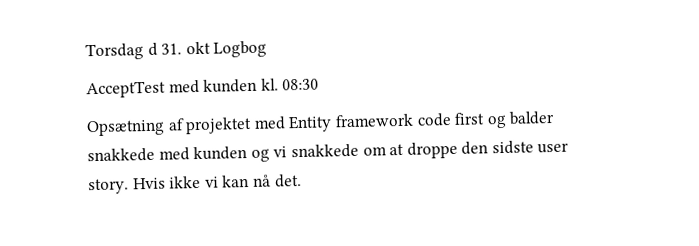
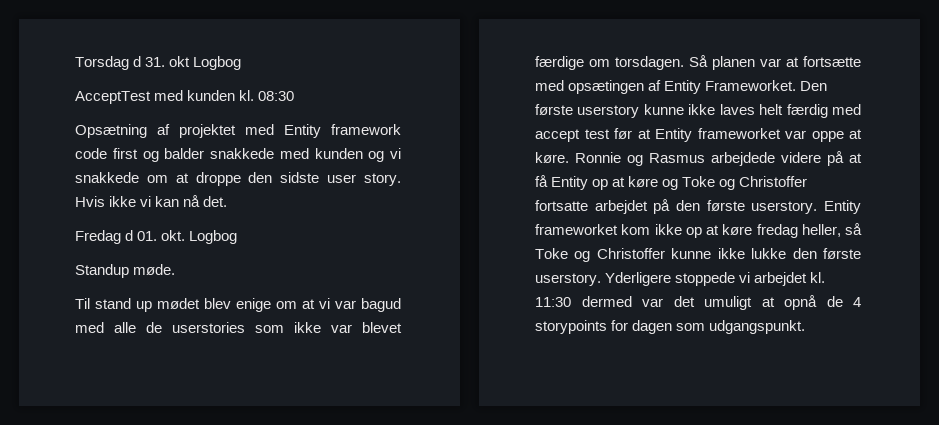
(302, 180) none -> [75,230,238,244] [75,264,176,278] [75,298,401,312] [75,322,402,333] [535,55,861,70] [535,80,828,94] [535,104,862,118] [535,128,862,142] [535,151,862,166] [535,175,808,190] [535,199,861,214] [535,223,862,238] [535,248,861,262] [535,272,826,286] [535,295,861,310] [535,320,806,334] // Fredag d 01. okt. Logbog // Standup møde. // Til stand up mødet blev enige om at vi var bagud med alle de userstories som ikke var blevet færdige om torsdagen. Så planen var at fortsætte med opsætingen af Entity Frameworket. Den første userstory kunne ikke laves helt færdig med accept test før at Entity frameworket var oppe at køre. Ronnie og Rasmus arbejdede videre på at få Entity op at køre og Toke og Christoffer fortsatte arbejdet på den første userstory. Entity frameworket kom ikke op at køre fredag heller, så Toke og Christoffer kunne ikke lukke den første userstory. Yderligere stoppede vi arbejdet kl. 11:30 dermed var det umuligt at opnå de 4 storypoints for dagen som udgangspunkt.

